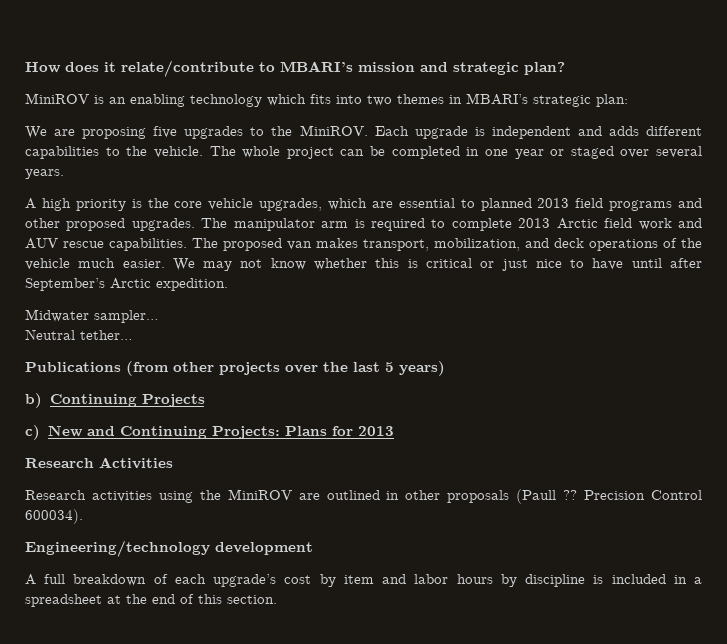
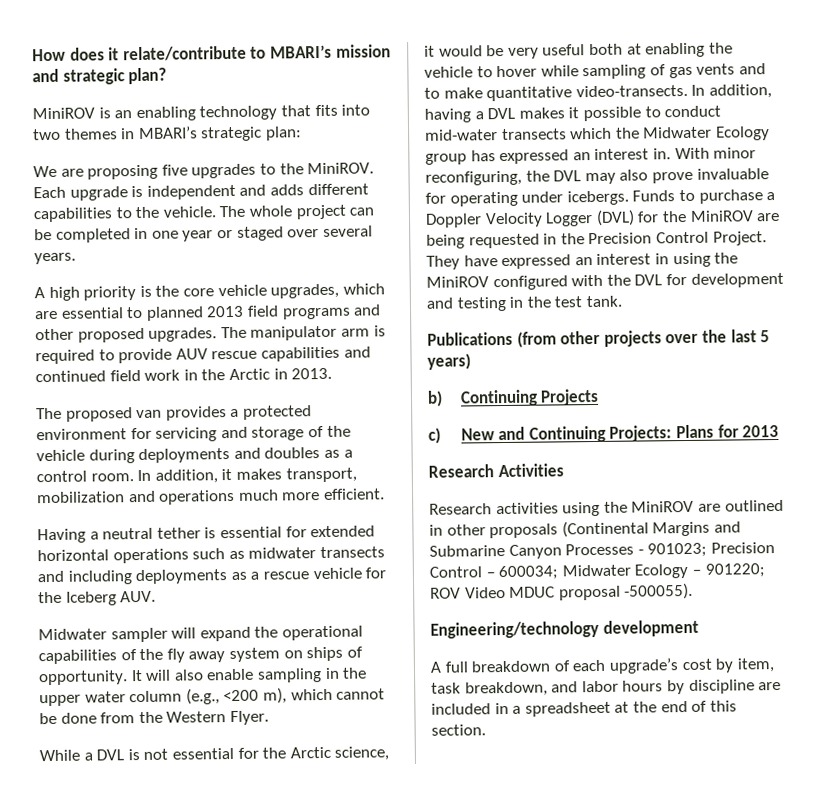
[267,94,306,106] which -> [280,105,311,117] that
[451,218,703,231] [25,238,702,251] [25,258,702,271] [25,278,228,291] [25,309,159,323] [25,329,133,340] complete 2013 Arctic field work and AUV rescue capabilities. The proposed van makes transport, mobilization, and deck operations of the vehicle much easier. We may not know whether this is critical or just nice to have until after September’s Arctic expedition. // Midwater sampler… // Neutral tether… -> [118,346,371,364] [35,367,333,383] [36,405,312,422] [36,425,351,442] [36,447,353,464] [36,467,357,484] [36,488,385,505] [37,525,376,544] [37,546,385,564] [37,567,387,585] [38,590,157,606] [38,625,363,643] [38,646,363,665] [38,667,368,686] [39,687,386,707] [39,710,269,726] [39,746,390,762] [424,42,733,59] [424,63,766,80] [424,84,772,102] [424,105,722,123] [425,126,770,141] [425,147,757,165] [425,168,769,186] [425,189,776,207] [425,209,781,228] [426,231,767,249] [426,252,739,270] [426,272,784,291] [426,295,622,312] provide AUV rescue capabilities and continued field work in the Arctic in 2013. // The proposed van provides a protected environment for servicing and storage of the vehicle during deployments and doubles as a control room. In addition, it makes transport, mobilization and operations much more efficient. // Having a neutral tether is essential for extended horizontal operations such as midwater transects and including deployments as a rescue vehicle for the Iceberg AUV. // Midwater sampler will expand the operational capabilities of the fly away system on ships of opportunity. It will also enable sampling in the upper water column (e.g., <200 m), which cannot be done from the Western Flyer. // While a DVL is not essential for the Arctic science, it would be very useful both at enabling the vehicle to hover while sampling of gas vents and to make quantitative video-transects. In addition, having a DVL makes it possible to conduct mid-water transects which the Midwater Ecology group has expressed an interest in. With minor reconfiguring, the DVL may also prove invaluable for operating under icebergs. Funds to purchase a Doppler Velocity Logger (DVL) for the MiniROV are being requested in the Precision Control Project. They have expressed an interest in using the MiniROV configured with the DVL for development and testing in the test tank.
[516,489,702,504] [25,509,83,524] (Paull ?? Precision Control 600034). -> [561,520,741,538] [429,542,775,559] [429,563,765,581] [430,582,694,601] (Continental Margins and Submarine Canyon Processes - 901023; Precision Control – 600034; Midwater Ecology – 901220; ROV Video MDUC proposal -500055).
[343,575,374,584] item -> [736,658,775,673] [431,681,548,697] item, task breakdown,
[593,575,604,584] is -> [758,681,782,691] are

